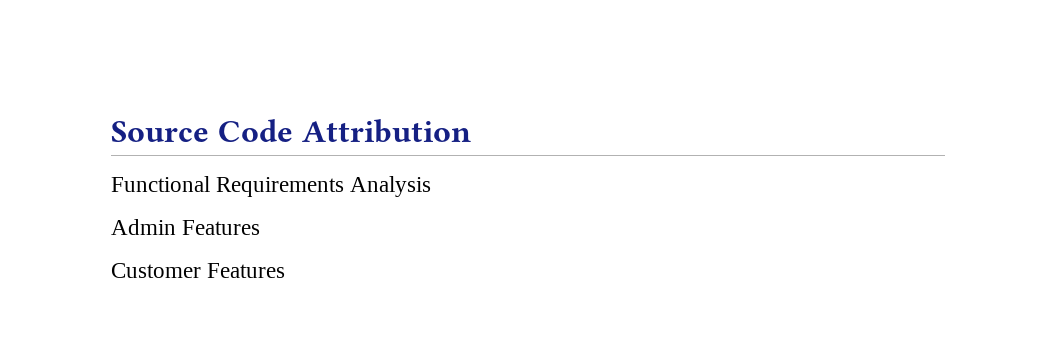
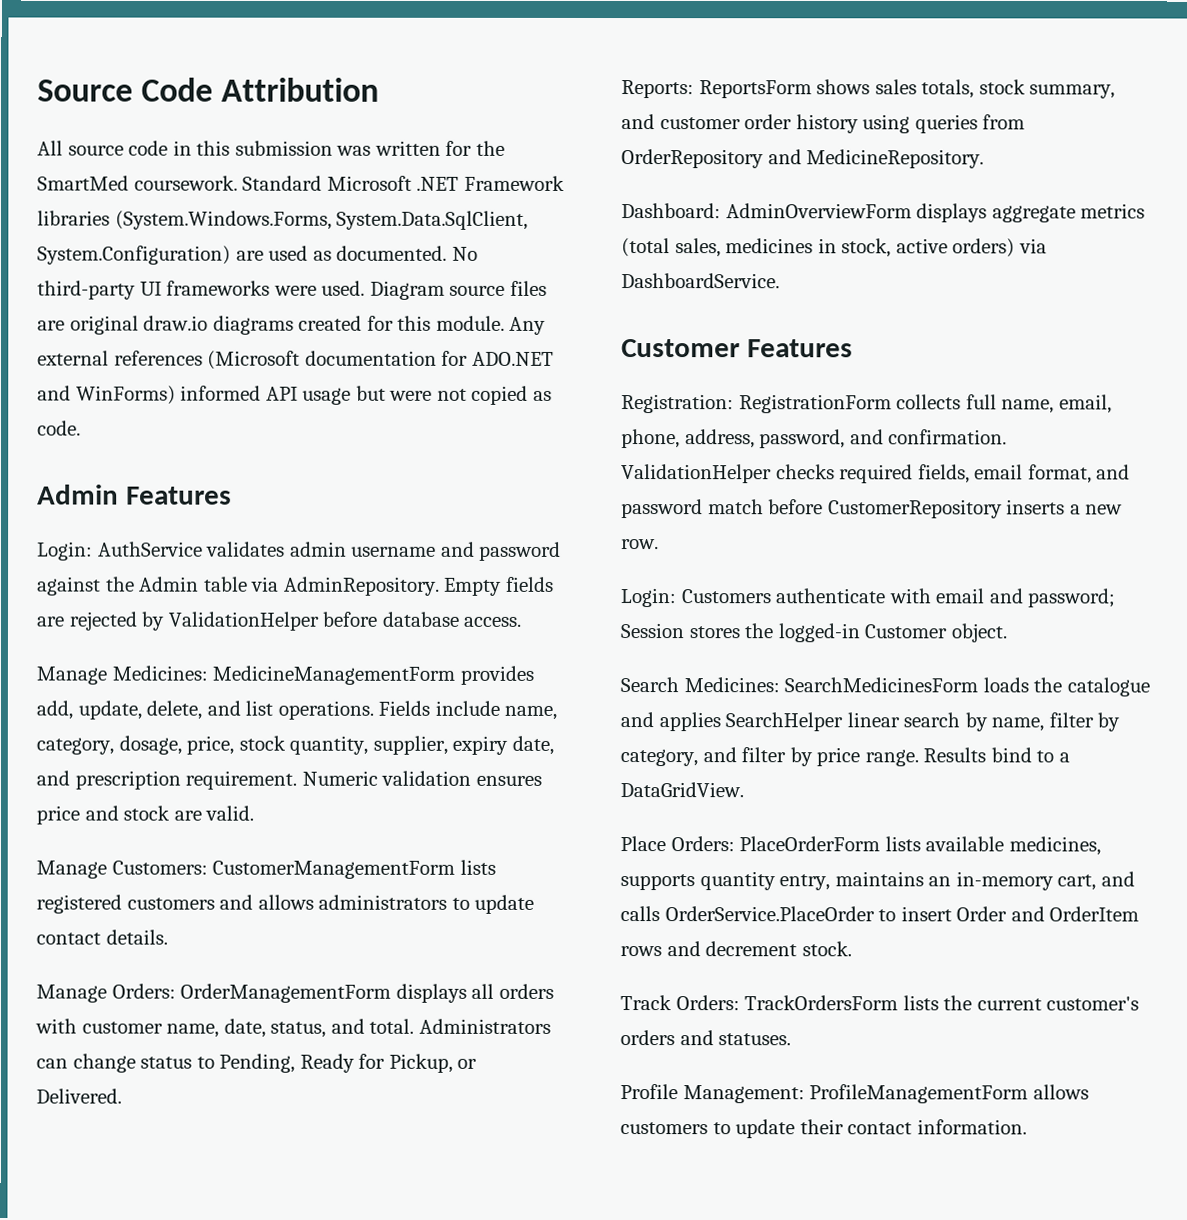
[111,176,432,197] [111,219,261,235] [111,263,286,278] Functional Requirements Analysis // Admin Features // Customer Features -> [37,140,505,156] [37,175,565,191] [37,210,529,230] [37,245,478,265] [37,280,547,300] [37,315,547,335] [37,350,554,370] [37,385,552,405] [37,420,81,436] [37,484,232,505] [37,541,562,561] [37,576,554,596] [36,611,522,631] [36,665,534,685] [36,700,558,720] [36,735,554,755] [36,770,542,790] [36,805,255,825] [36,859,496,879] [36,894,535,914] [36,929,168,945] [36,983,554,1003] [35,1018,551,1038] [36,1053,478,1073] [36,1088,122,1104] [621,79,1116,99] [621,114,1026,134] [621,149,985,169] [621,203,1146,223] [621,238,1047,258] [621,273,780,289] [621,339,853,358] [621,394,1112,414] [621,429,1008,449] [621,464,1131,484] [621,499,1124,519] [621,539,659,550] [621,588,1117,608] [620,623,1007,643] [620,677,1150,697] [620,712,1121,732] [620,747,1070,767] [620,782,744,798] [620,836,1101,856] [620,871,1135,891] [620,906,1140,922] [620,941,852,957] [620,995,1140,1011] [620,1030,792,1046] [620,1084,1089,1104] [620,1119,1027,1139] All source code in this submission was written for the SmartMed coursework. Standard Microsoft .NET Framework libraries (System.Windows.Forms, System.Data.SqlClient, System.Configuration) are used as documented. No third-party UI frameworks were used. Diagram source files are original draw.io diagrams created for this module. Any external references (Microsoft documentation for ADO.NET and WinForms) informed API usage but were not copied as code. // Admin Features // Login: AuthService validates admin username and password against the Admin table via AdminRepository. Empty fields are rejected by ValidationHelper before database access. // Manage Medicines: MedicineManagementForm provides add, update, delete, and list operations. Fields include name, category, dosage, price, stock quantity, supplier, expiry date, and prescription requirement. Numeric validation ensures price and stock are valid. // Manage Customers: CustomerManagementForm lists registered customers and allows administrators to update contact details. // Manage Orders: OrderManagementForm displays all orders with customer name, date, status, and total. Administrators can change status to Pending, Ready for Pickup, or Delivered. // Reports: ReportsForm shows sales totals, stock summary, and customer order history using queries from OrderRepository and MedicineRepository. // Dashboard: AdminOverviewForm displays aggregate metrics (total sales, medicines in stock, active orders) via DashboardService. // Customer Features // Registration: RegistrationForm collects full name, email, phone, address, password, and confirmation. ValidationHelper checks required fields, email format, and password match before CustomerRepository inserts a new row. // Login: Customers authenticate with email and password; Session stores the logged-in Customer object. // Search Medicines: SearchMedicinesForm loads the catalogue and applies SearchHelper linear search by name, filter by category, and filter by price range. Results bind to a DataGridView. // Place Orders: PlaceOrderForm lists available medicines, supports quantity entry, maintains an in-memory cart, and calls OrderService.PlaceOrder to insert Order and OrderItem rows and decrement stock. // Track Orders: TrackOrdersForm lists the current customer's orders and statuses. // Profile Management: ProfileManagementForm allows customers to update their contact information.

